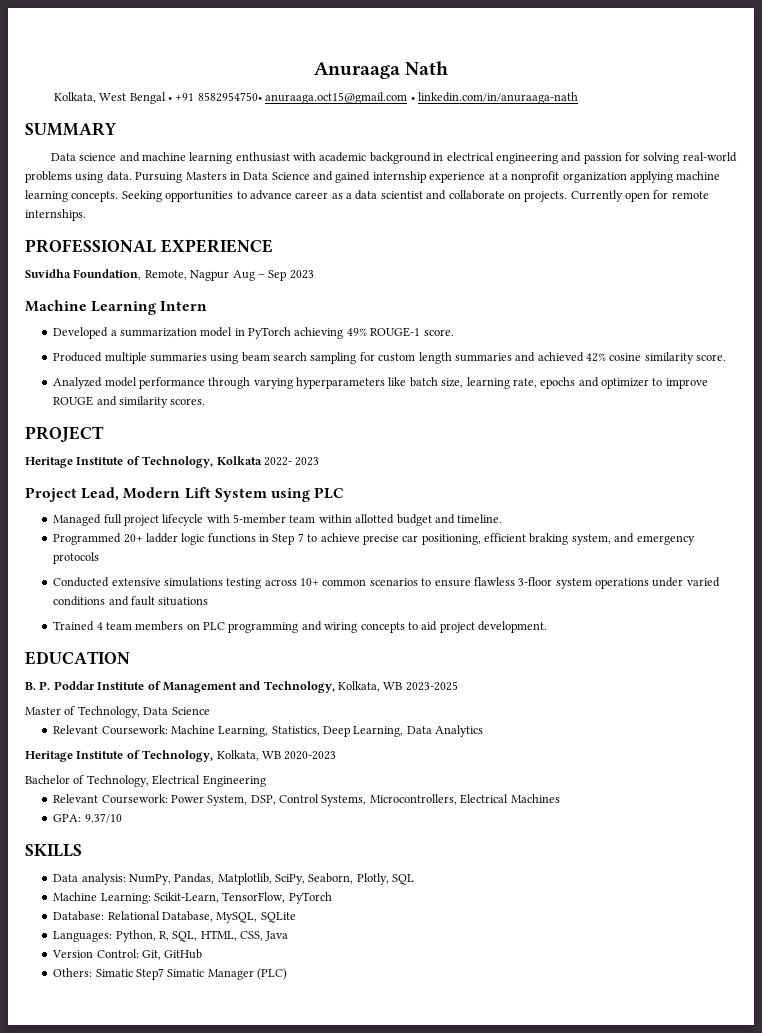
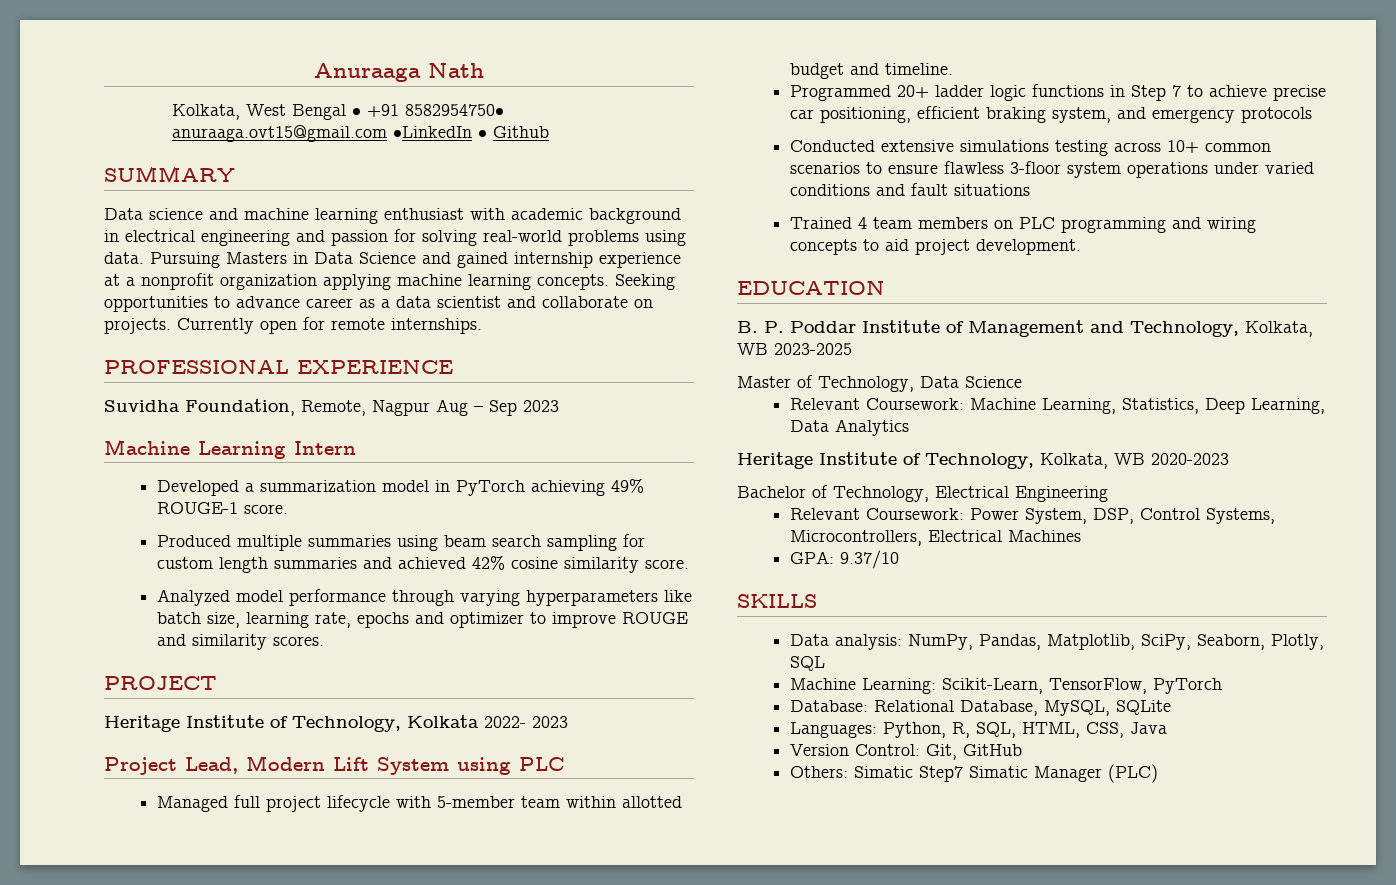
[265,92,578,104] anuraaga.oct15@gmail.com • linkedin.com/in/anuraaga-nath -> [171,125,549,142] anuraaga.ovt15@gmail.com •LinkedIn • Github

